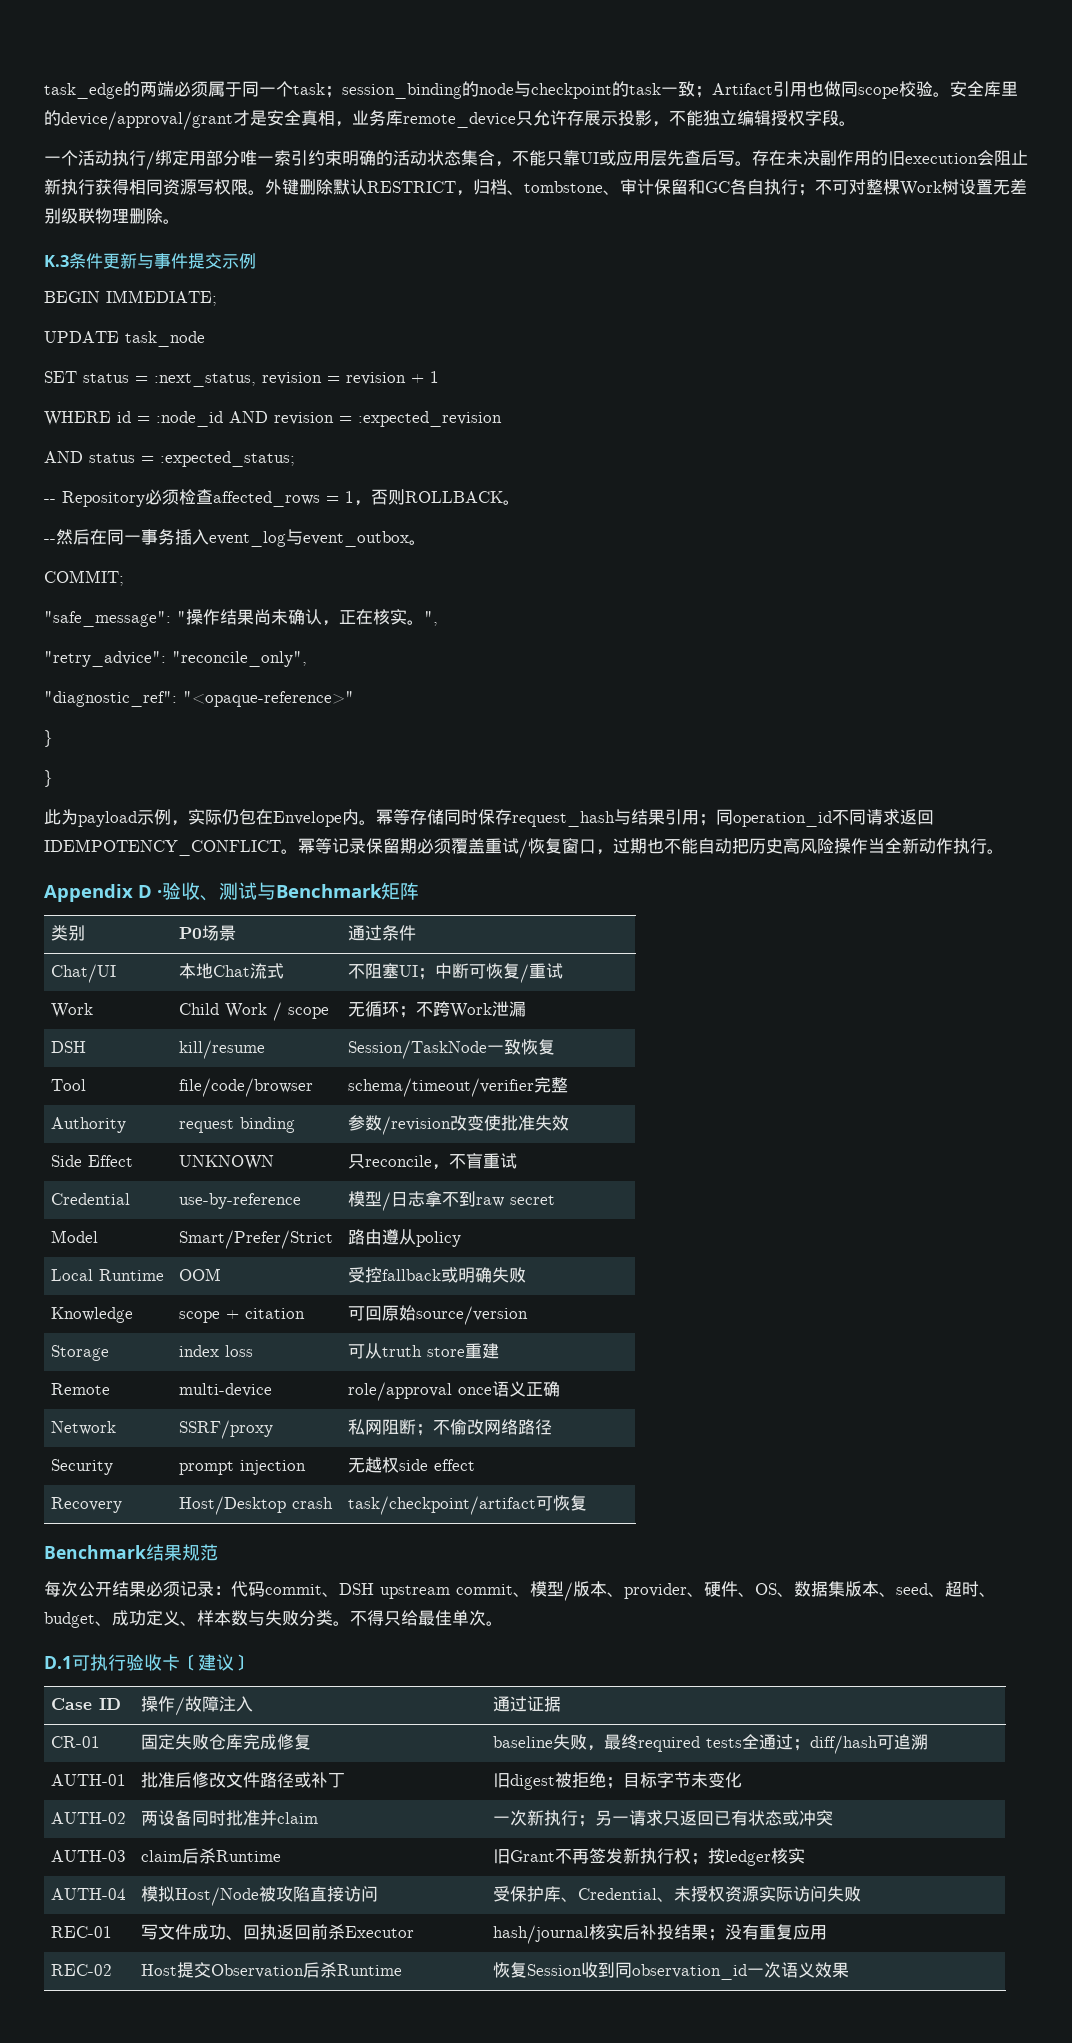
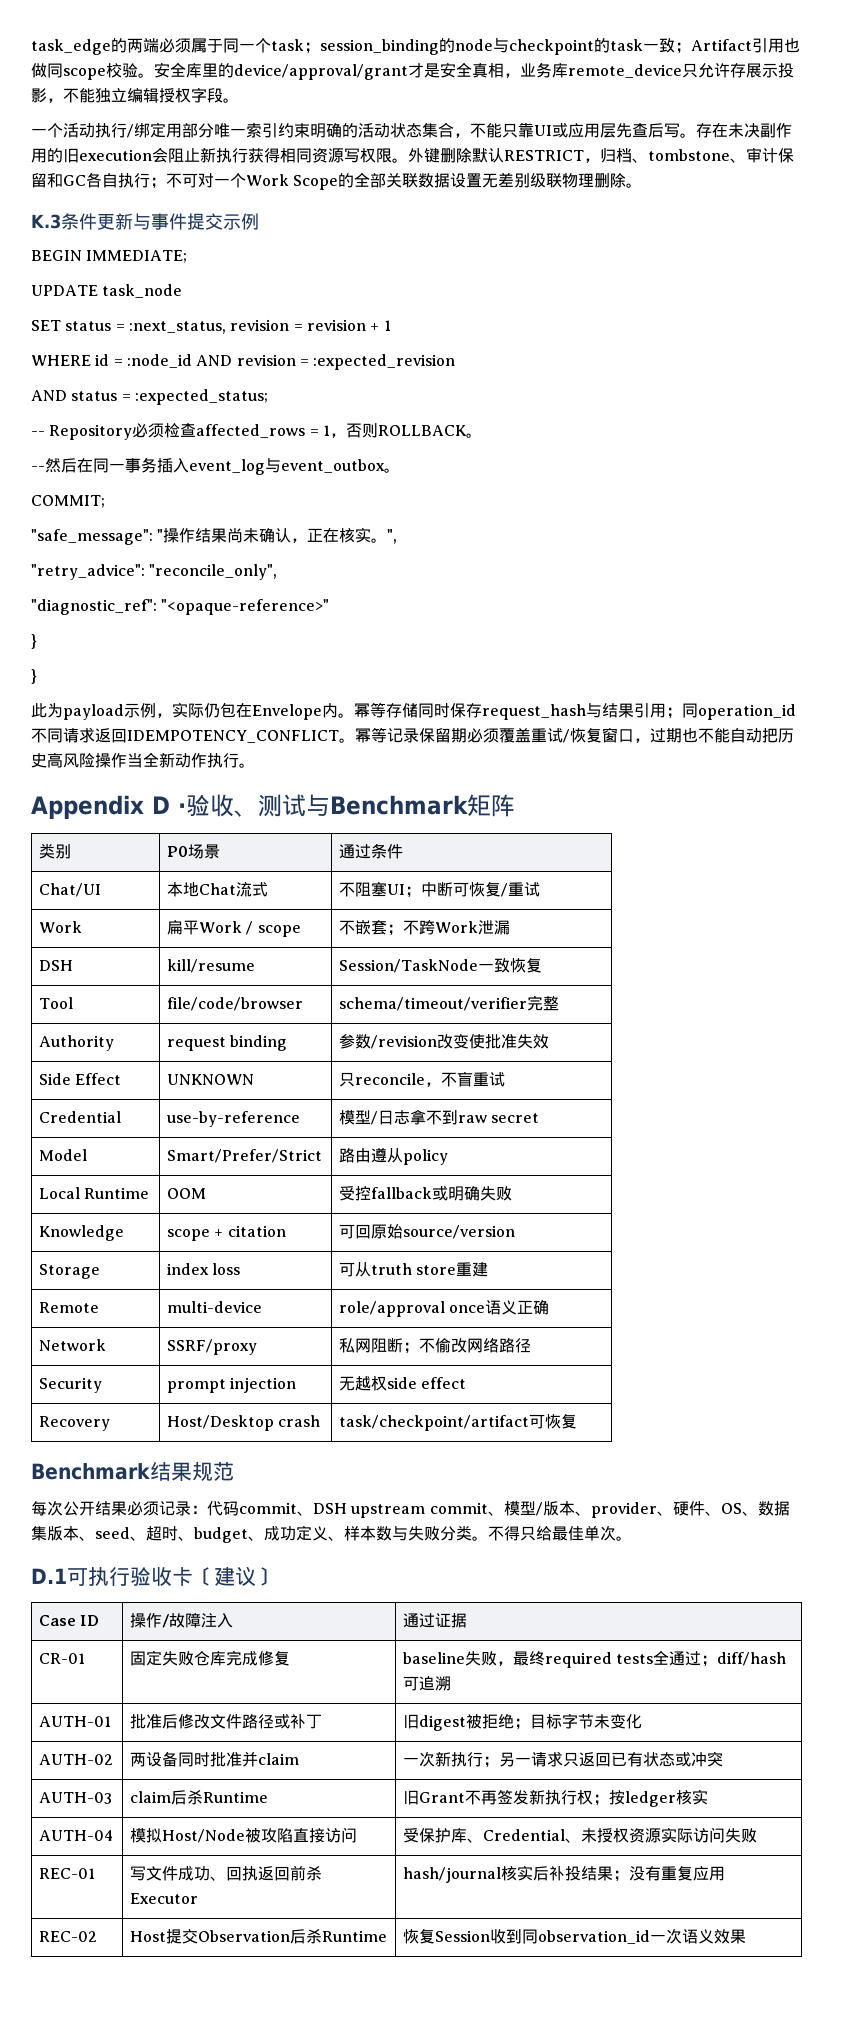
[866,179,959,196] 整棵Work树 -> [214,172,451,190] 一个Work Scope的全部关联数据
[179,1003,220,1015] Child -> [167,920,200,935] 扁平
[348,1001,400,1017] 无循环 -> [339,920,388,935] 不嵌套

